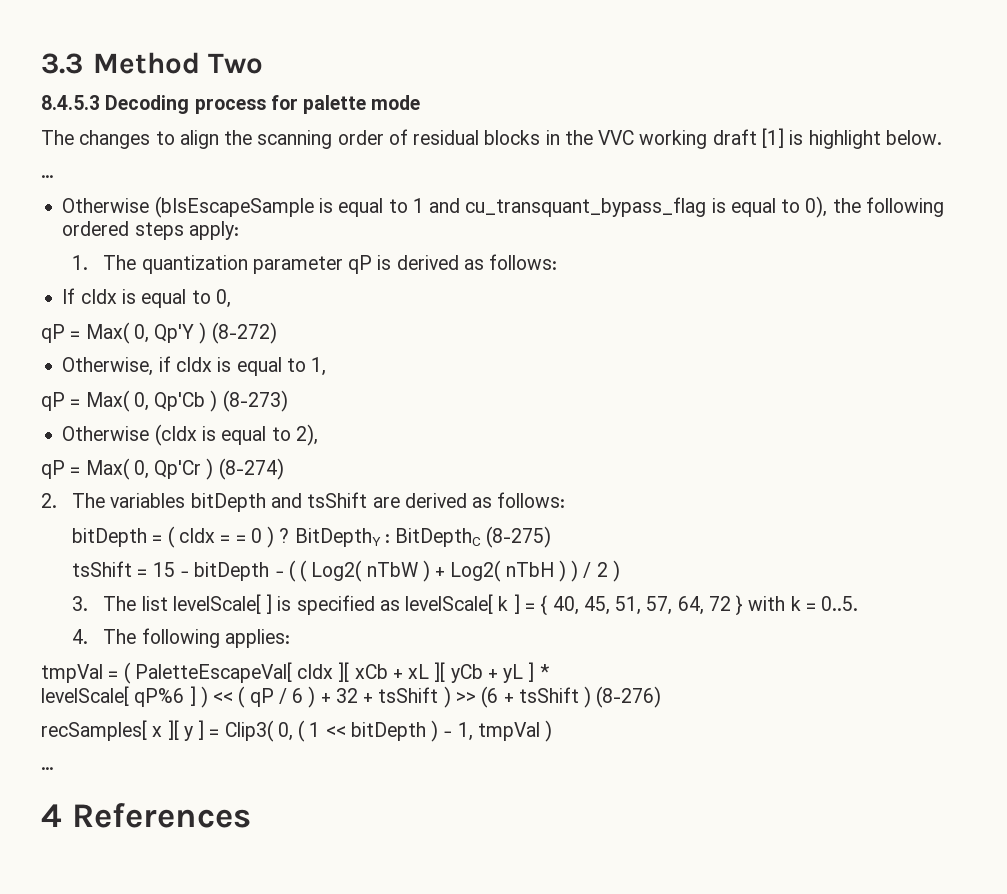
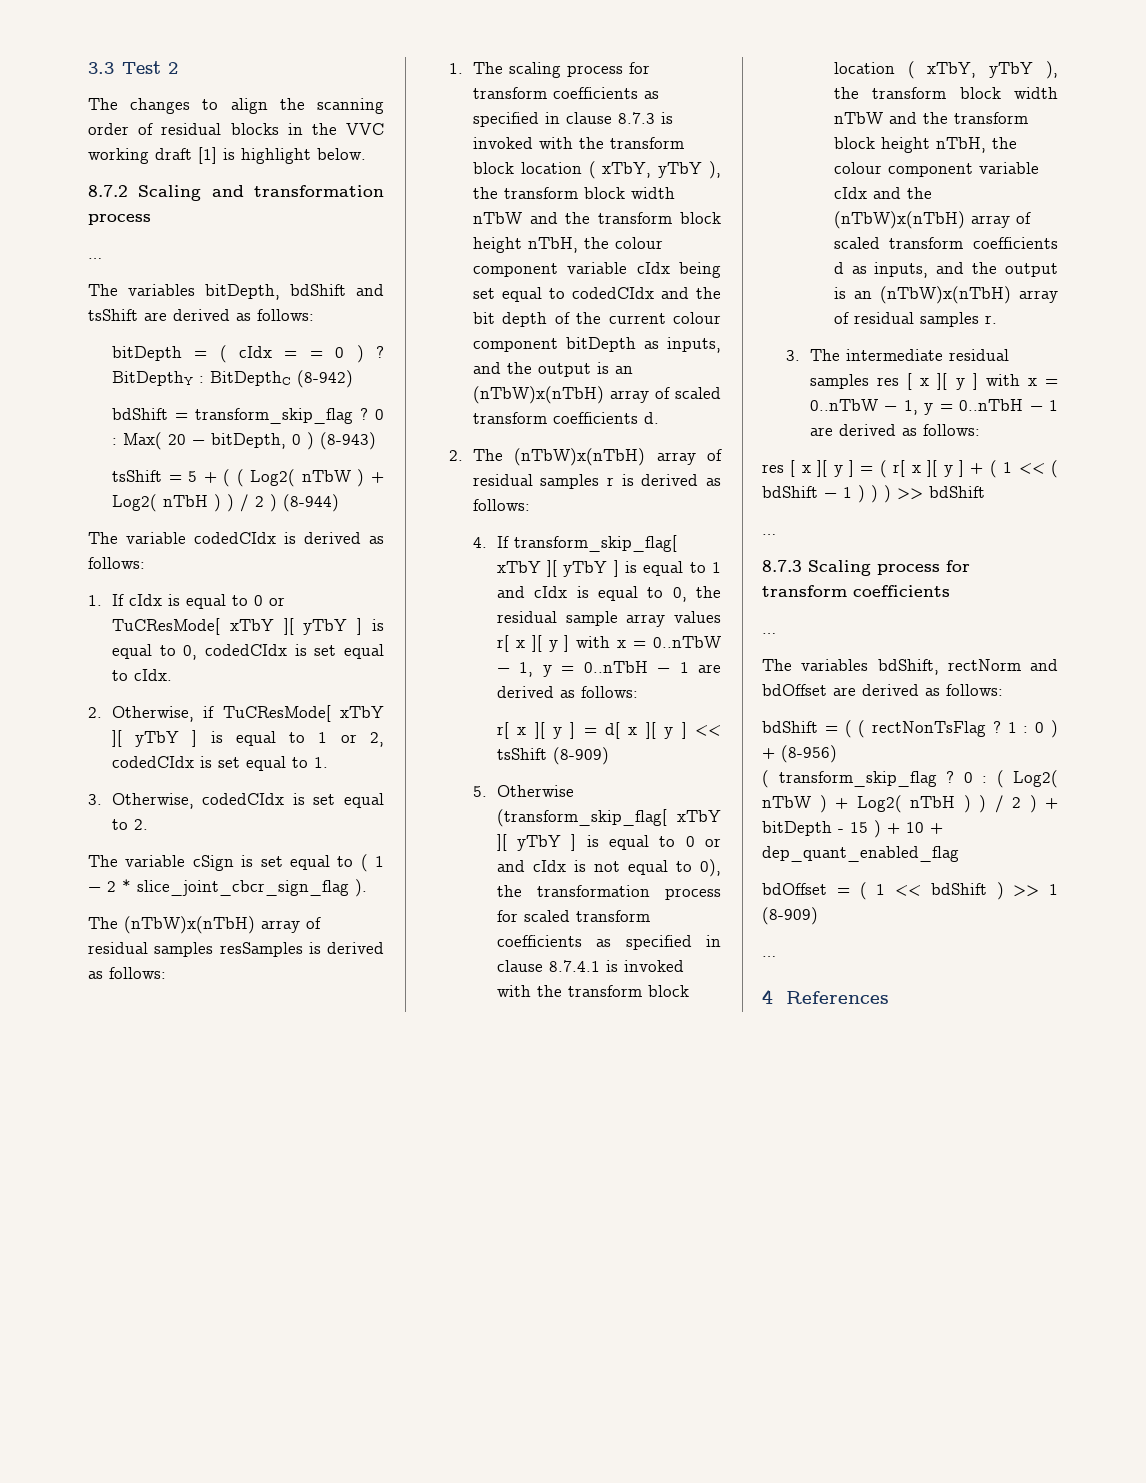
[92,52,263,74] [41,95,421,114] Method Two // 8.4.5.3 Decoding process for palette mode -> [122,61,179,74] Test 2
[41,175,54,178] [62,196,944,218] [62,221,239,240] [72,254,558,274] [62,288,231,308] [41,322,277,344] [62,356,327,376] [41,390,288,412] [62,424,318,446] [41,458,284,480] [41,493,266,512] … // Otherwise (bIsEscapeSample is equal to 1 and cu_transquant_bypass_flag is equal to 0), the following ordered steps apply: // 1. The quantization parameter qP is derived as follows: // If cIdx is equal to 0, // qP = Max( 0, Qp′Y ) (8-272) // Otherwise, if cIdx is equal to 1, // qP = Max( 0, Qp′Cb ) (8-273) // Otherwise (cIdx is equal to 2), // qP = Max( 0, Qp′Cr ) (8-274) // 2. The variables bitDepth -> [88,185,384,201] [88,214,151,225] [88,258,102,259] [88,284,346,300] 8.7.2 Scaling and transformation process // … // The variables bitDepth, bdShift
[486,526,552,548] [72,561,284,581] (8-275) // tsShift = 15 − bitDepth − -> [296,370,353,388] [111,408,384,424] [111,432,376,450] [111,470,217,483] (8-942) // bdShift = transform_skip_flag ? 0 : Max( 20 − bitDepth, 0 ) (8-943) // tsShift = 5 +
[72,594,859,616] [72,628,290,648] [41,662,549,684] [41,686,662,708] [41,720,553,742] // 3. The list levelScale[ ] is specified as levelScale[ k ] = { 40, 45, 51, 57, 64, 72 } with k = 0..5. // 4. The following applies: // tmpVal = ( PaletteEscapeVal[ cIdx ][ xCb + xL ][ yCb + yL ] * // levelScale[ qP%6 ] ) << ( qP / 6 ) + 32 + tsShift ) >> (6 + tsShift ) (8-276) // recSamples[ x ][ y ] = Clip3( 0, ( 1 << bitDepth ) − 1, tmpVal ) -> [282,494,339,512] [88,532,384,544] [88,557,145,569] [88,594,285,609] [111,618,384,635] [111,644,384,660] [111,669,172,681] [88,705,384,722] [111,730,385,747] [111,756,328,771] [88,793,385,809] [111,819,148,830] [88,854,384,872] [88,879,367,897] [88,916,321,934] [88,942,384,957] [88,967,166,979] [448,62,650,78] [472,87,659,99] [472,112,673,127] [472,137,684,149] [472,161,721,179] [472,187,675,199] [472,212,721,224] [472,237,663,253] [472,262,721,278] [472,287,721,302] [472,312,721,327] [472,337,721,353] [472,362,633,377] [472,386,721,404] [472,412,659,424] [448,448,722,466] [472,474,721,489] [472,499,530,511] [472,535,677,552] [496,560,721,577] [496,586,721,602] [496,611,721,627] [496,635,721,652] [496,661,721,677] [496,686,638,698] [496,722,721,739] [496,747,609,765] [472,785,574,797] [496,809,721,827] [496,834,721,851] [496,859,721,877] [496,885,721,900] [496,910,650,922] [496,935,721,950] [496,960,684,972] [496,985,689,997] [833,61,1058,79] [833,87,1058,99] [833,112,1028,124] [833,137,1017,153] [833,162,1039,177] [833,187,932,199] [833,211,1031,229] [833,237,1058,249] [833,262,1058,278] [833,286,1058,304] [833,312,997,327] [785,349,1009,361] [809,373,1058,390] [809,399,1058,415] [809,424,980,436] [762,460,1058,478] [762,485,985,503] [762,534,776,535] [762,560,970,576] [762,585,950,597] [762,633,776,634] [762,659,1058,675] [762,684,1003,696] [762,720,1058,738] [762,745,837,763] [762,770,1058,788] [762,795,1058,813] [762,820,943,838] [762,846,959,862] [762,882,1058,900] [762,907,818,925] (8-944) // The variable codedCIdx is derived as follows: // 1. If cIdx is equal to 0 or TuCResMode[ xTbY ][ yTbY ] is equal to 0, codedCIdx is set equal to cIdx. // 2. Otherwise, if TuCResMode[ xTbY ][ yTbY ] is equal to 1 or 2, codedCIdx is set equal to 1. // 3. Otherwise, codedCIdx is set equal to 2. // The variable cSign is set equal to ( 1 − 2 * slice_joint_cbcr_sign_flag ). // The (nTbW)x(nTbH) array of residual samples resSamples is derived as follows: // 1. The scaling process for transform coefficients as specified in clause 8.7.3 is invoked with the transform block location ( xTbY, yTbY ), the transform block width nTbW and the transform block height nTbH, the colour component variable cIdx being set equal to codedCIdx and the bit depth of the current colour component bitDepth as inputs, and the output is an (nTbW)x(nTbH) array of scaled transform coefficients d. // 2. The (nTbW)x(nTbH) array of residual samples r is derived as follows: // 4. If transform_skip_flag[ xTbY ][ yTbY ] is equal to 1 and cIdx is equal to 0, the residual sample array values r[ x ][ y ] with x = 0..nTbW − 1, y = 0..nTbH − 1 are derived as follows: // r[ x ][ y ] = d[ x ][ y ] << tsShift (8-909) // 5. Otherwise (transform_skip_flag[ xTbY ][ yTbY ] is equal to 0 or and cIdx is not equal to 0), the transformation process for scaled transform coefficients as specified in clause 8.7.4.1 is invoked with the transform block location ( xTbY, yTbY ), the transform block width nTbW and the transform block height nTbH, the colour component variable cIdx and the (nTbW)x(nTbH) array of scaled transform coefficients d as inputs, and the output is an (nTbW)x(nTbH) array of residual samples r. // 3. The intermediate residual samples res [ x ][ y ] with x = 0..nTbW − 1, y = 0..nTbH − 1 are derived as follows: // res [ x ][ y ] = ( r[ x ][ y ] + ( 1 << ( bdShift − 1 ) ) ) >> bdShift // … // 8.7.3 Scaling process for transform coefficients // … // The variables bdShift, rectNorm and bdOffset are derived as follows: // bdShift = ( ( rectNonTsFlag ? 1 : 0 ) + (8-956) // ( transform_skip_flag ? 0 : ( Log2( nTbW ) + Log2( nTbH ) ) / 2 ) + bitDepth - 15 ) + 10 + dep_quant_enabled_flag // bdOffset = ( 1 << bdShift ) >> 1 (8-909)

